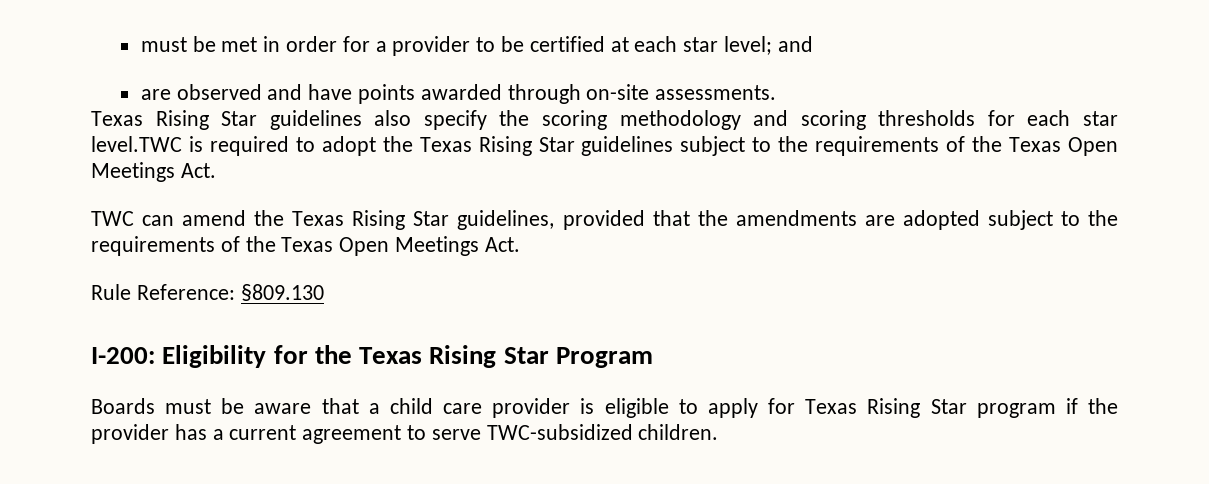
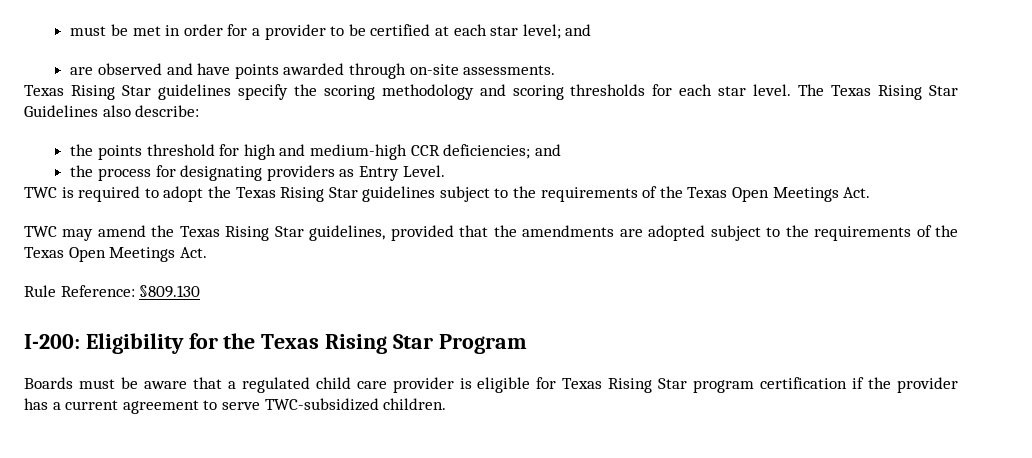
[374,110,412,126] also -> (231, 92) none
[91,136,182,152] level.TWC -> [753,84,959,100] [24,105,200,117] [70,144,561,160] [70,165,445,181] [24,187,57,198] level. The Texas Rising Star Guidelines also describe: // the points threshold for high and medium-high CCR deficiencies; and // the process for designating providers as Entry Level. // TWC
[142,215,175,226] can -> [62,229,94,241] may
(380, 408) none -> [241,377,310,393] regulated
[678,398,758,418] to apply -> (531, 385) none
(1056, 410) none -> [760,377,848,389] certification

